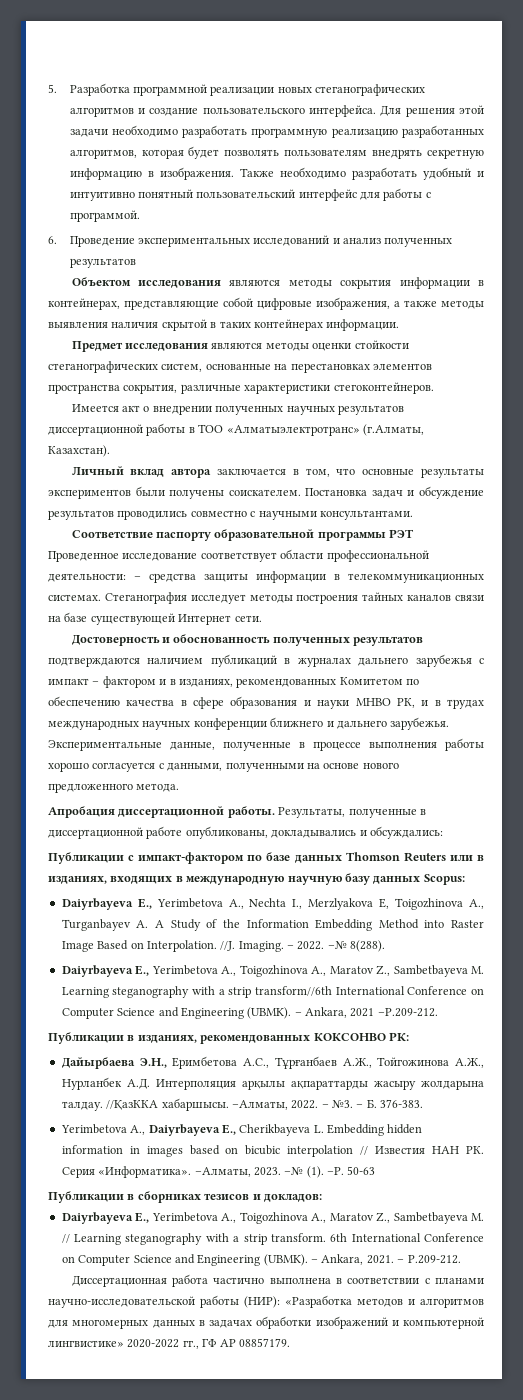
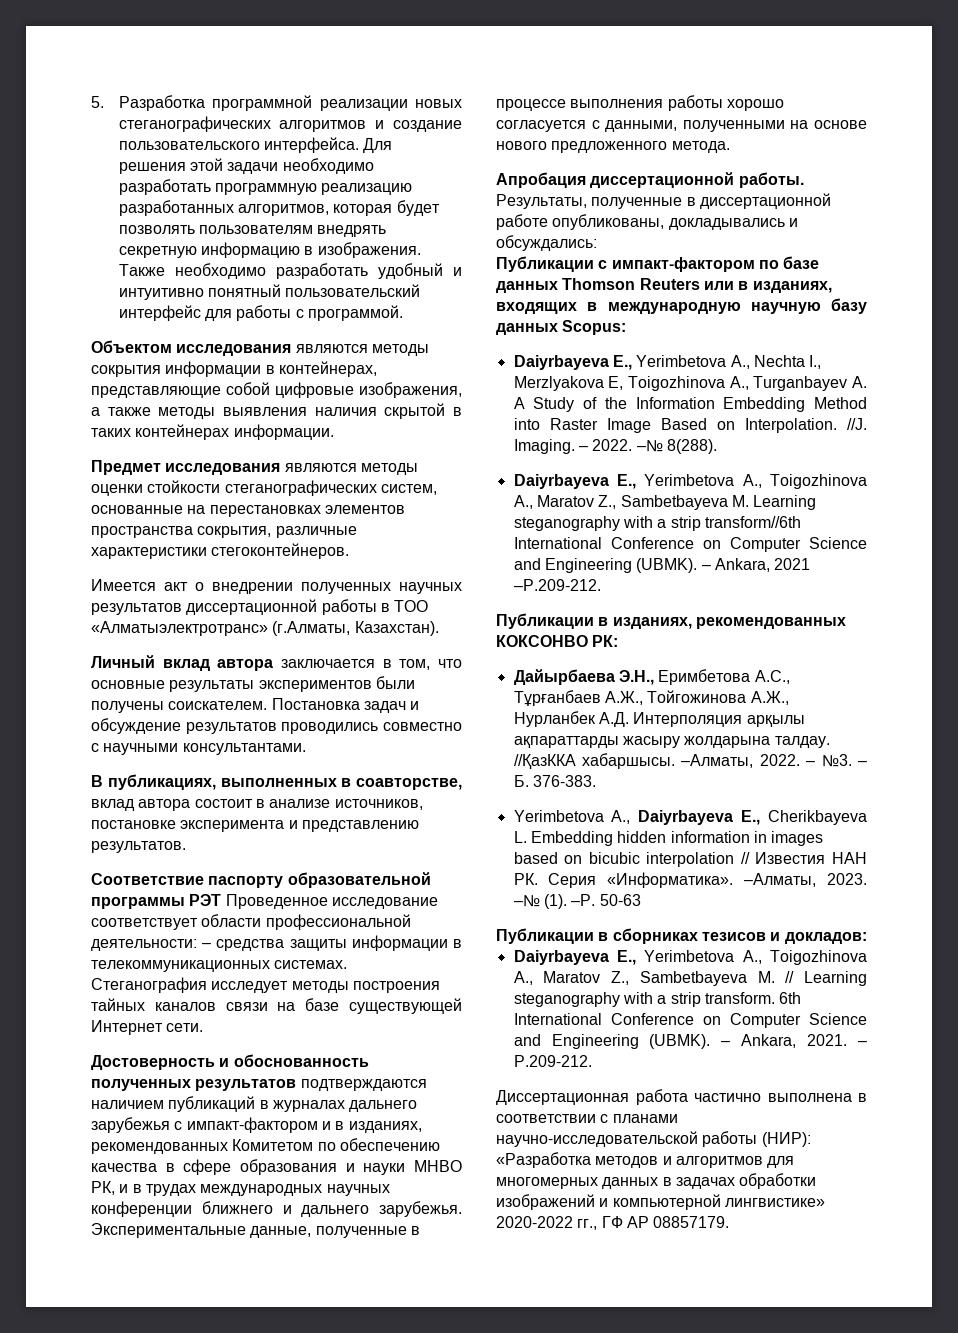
[48,235,453,247] [69,258,136,268] // 6. Проведение экспериментальных исследований и анализ полученных результатов -> (403, 313) none
(413, 515) none -> [91,774,462,790] [91,799,423,811] [91,820,419,832] [91,841,186,853] // В публикациях, выполненных в соавторстве, вклад автора состоит в анализе источников, постановке эксперимента и представлению результатов.
[48,676,156,688] импакт – фактором -> [186,1117,318,1133] импакт-фактором

